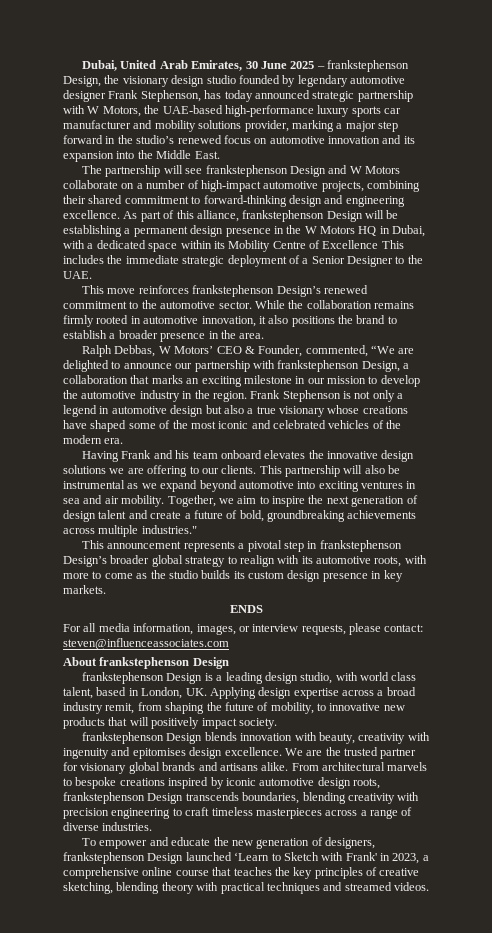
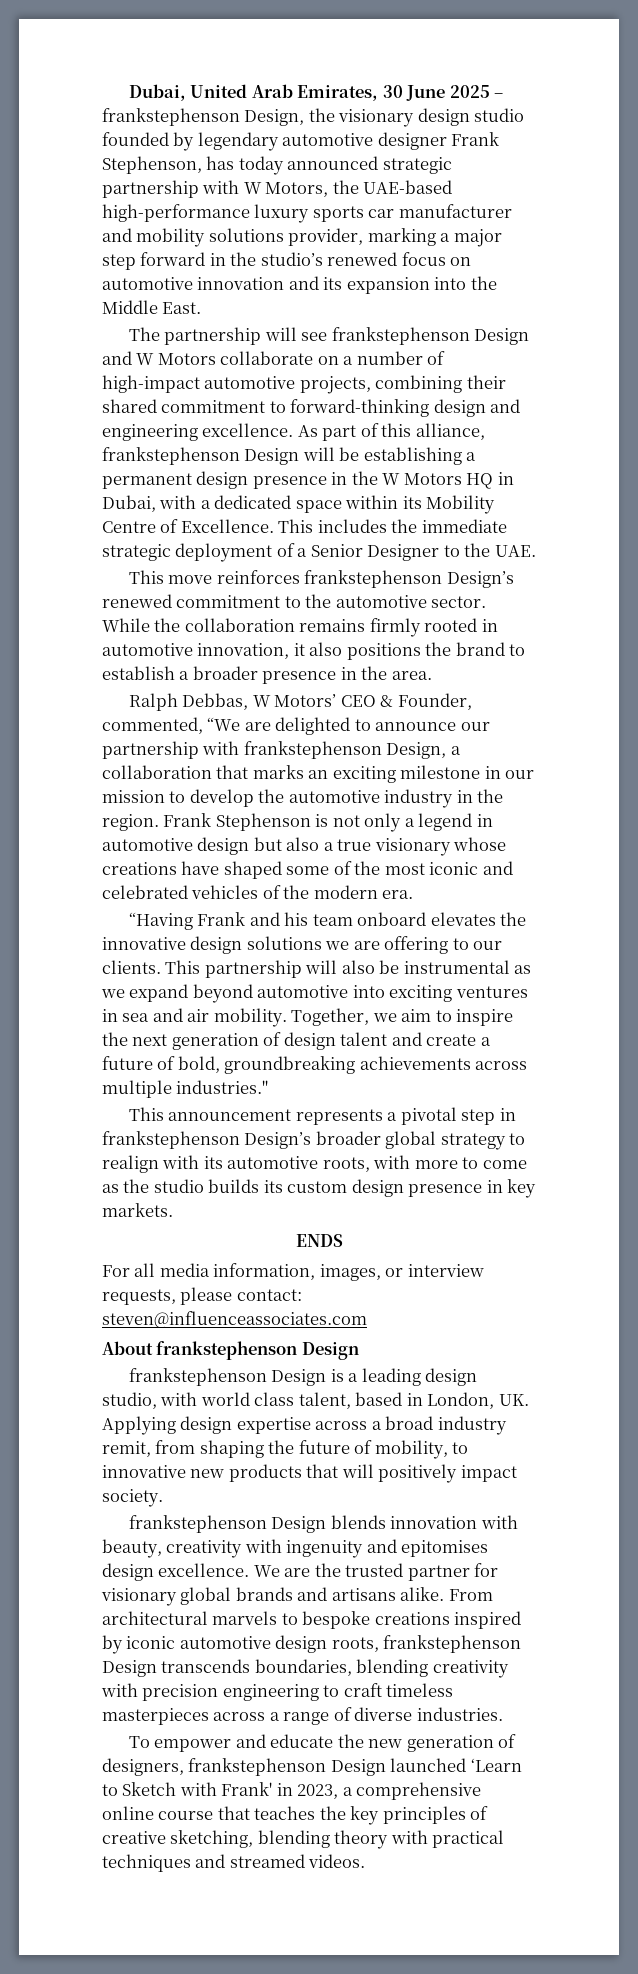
[322,240,379,249] Excellence -> [180,519,274,533] Excellence.
[82,451,120,462] Having -> [128,912,193,930] “Having

